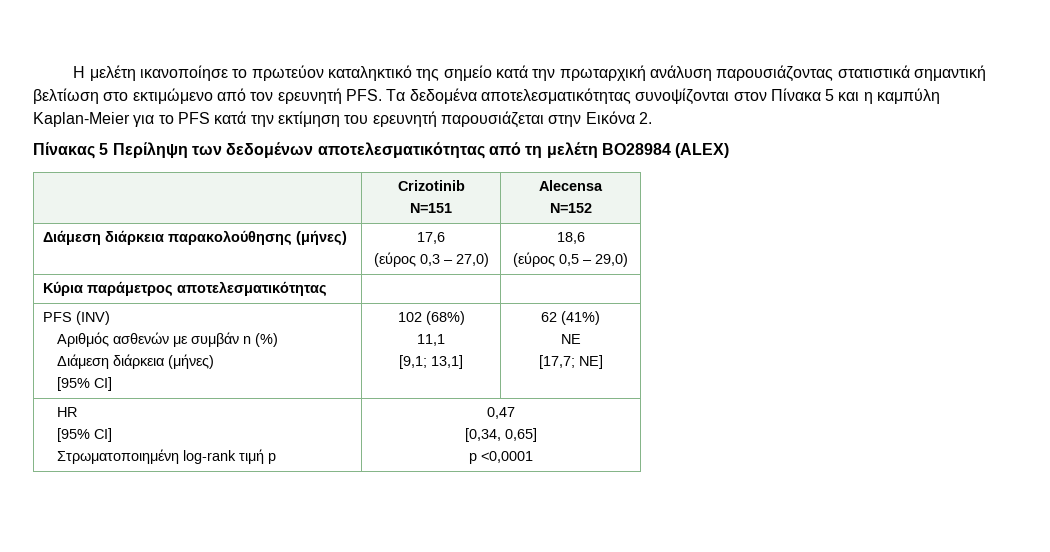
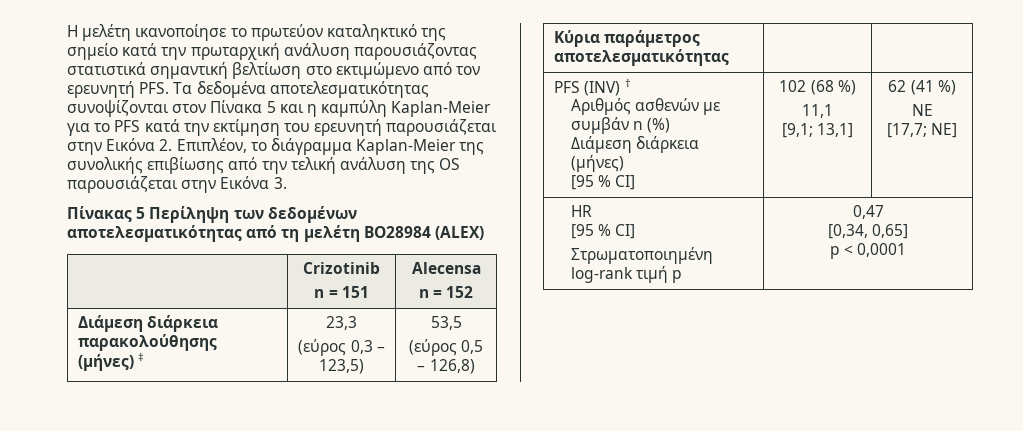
(652, 118) none -> [176,138,485,155] [67,157,461,174] [67,176,287,193] Επιπλέον, το διάγραμμα Kaplan-Meier της συνολικής επιβίωσης από την τελική ανάλυση της OS παρουσιάζεται στην Εικόνα 3.
[410,203,452,213] [539,180,603,191] [549,203,592,213] N=151 | Alecensa // N=152 -> [314,286,369,298] [411,262,481,274] [418,286,474,298] n = 151 | Alecensa // n = 152
[417,232,445,244] | 17,6 -> [138,353,145,361] [326,316,357,330] ‡ | 23,3
[455,253,489,267] [556,232,585,244] 27,0) | 18,6 -> [319,359,364,374] [430,316,462,330] 123,5) | 53,5
[595,253,628,267] 29,0) -> [429,359,475,374] 126,8)
(111, 318) none -> [624,79,631,87] †
[56,377,90,391] [95% -> [570,175,612,190] [95 %
[425,311,465,325] (68%) -> [810,80,856,95] (68 %)
[561,311,600,325] (41%) -> [910,80,956,95] (41 %)
[56,428,90,442] [95% -> [570,224,612,239] [95 %
[481,451,533,463] <0,0001 -> [844,243,907,257] < 0,0001

